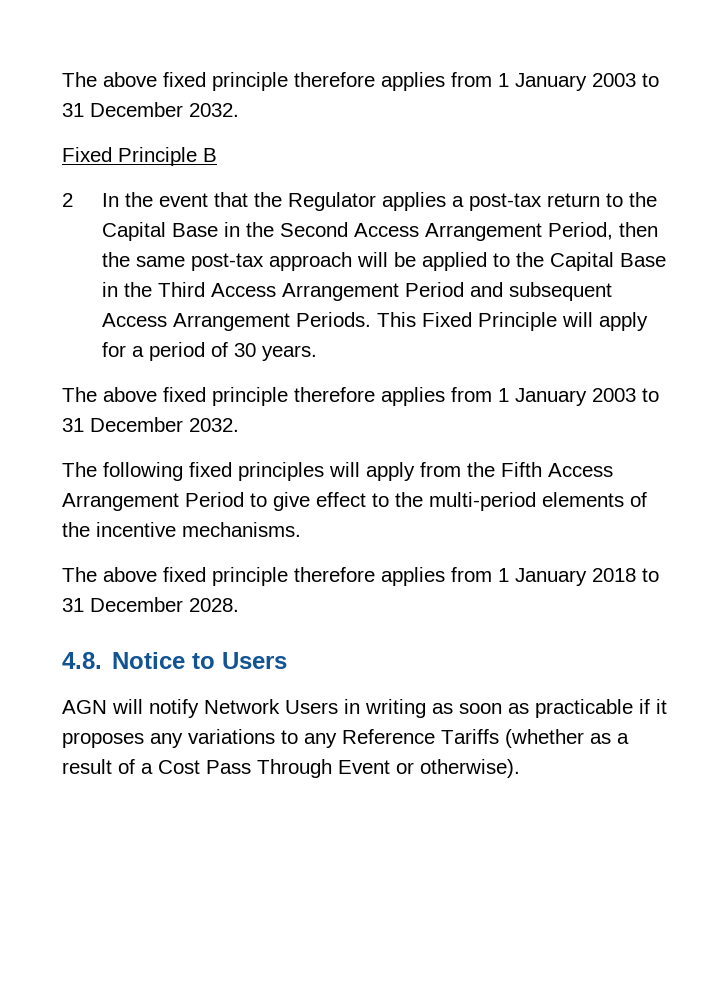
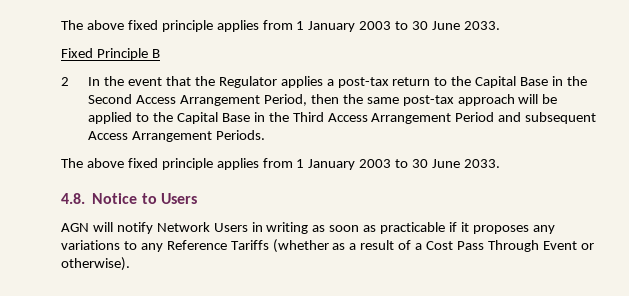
[62,72,659,91] [62,102,239,117] The above fixed principle therefore applies from 1 January 2003 to 31 December 2032. -> [61,20,500,32] The above fixed principle applies from 1 January 2003 to 30 June 2033.
[377,312,649,331] [102,342,318,361] [62,387,659,406] [62,417,239,432] [62,462,613,481] [62,492,647,511] [62,522,301,537] [62,567,659,586] [62,597,239,612] This Fixed Principle will apply for a period of 30 years. // The above fixed principle therefore applies from 1 January 2003 to 31 December 2032. // The following fixed principles will apply from the Fifth Access Arrangement Period to give effect to the multi-period elements of the incentive mechanisms. // The above fixed principle therefore applies from 1 January 2018 to 31 December 2028. -> [61,158,500,170] // The above fixed principle applies from 1 January 2003 to 30 June 2033.

